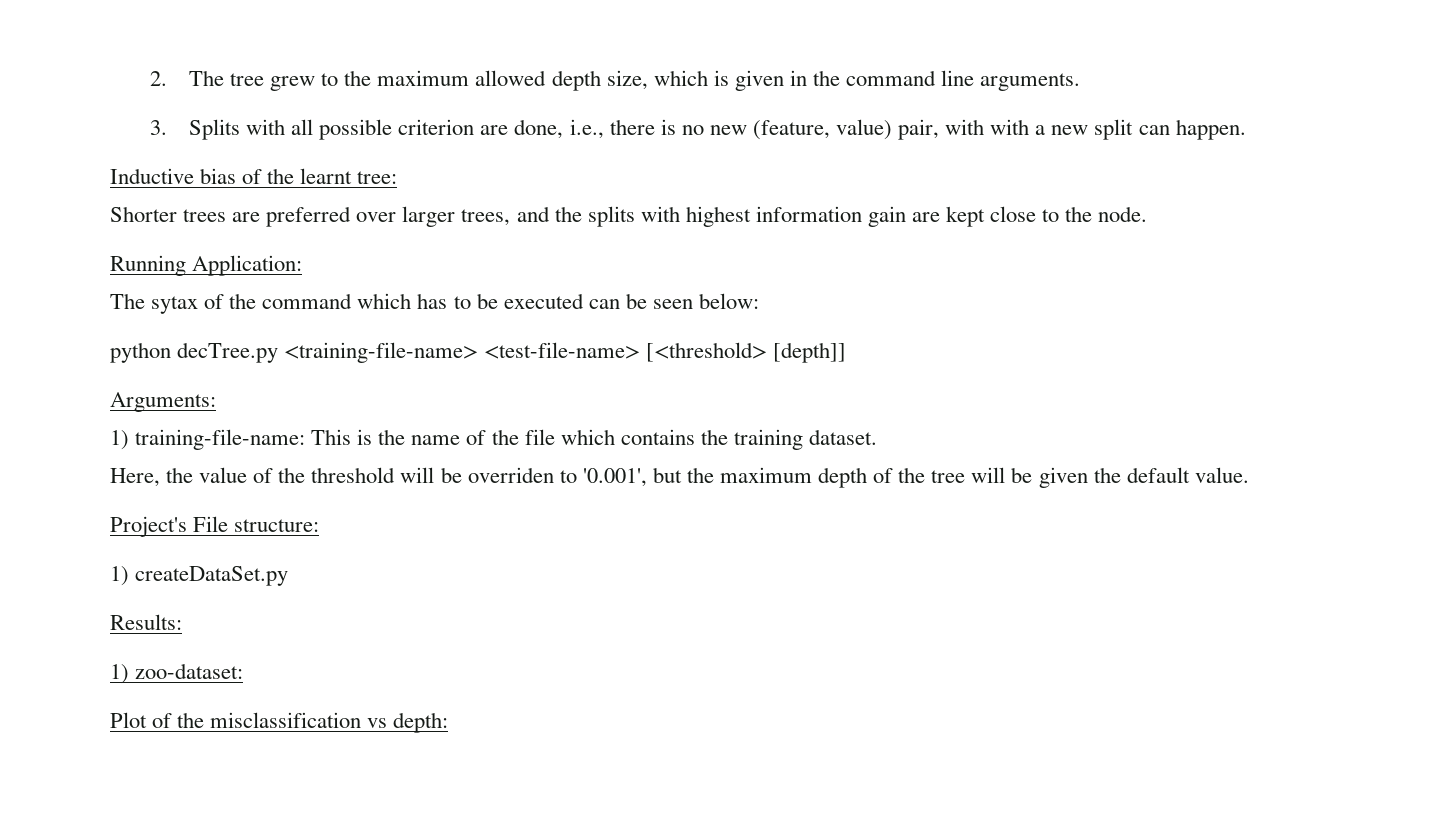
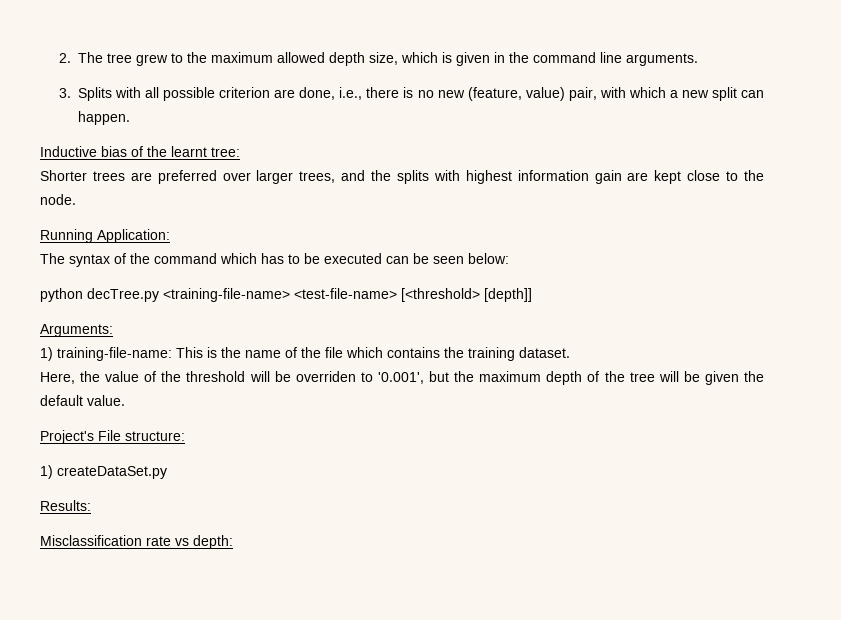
[990,119,1030,135] with -> [628,87,666,98] which
[151,296,199,314] sytax -> [69,254,110,267] syntax
[110,663,244,684] [110,712,362,728] 1) zoo-dataset: // Plot of the misclassification -> [40,535,171,546] Misclassification rate

